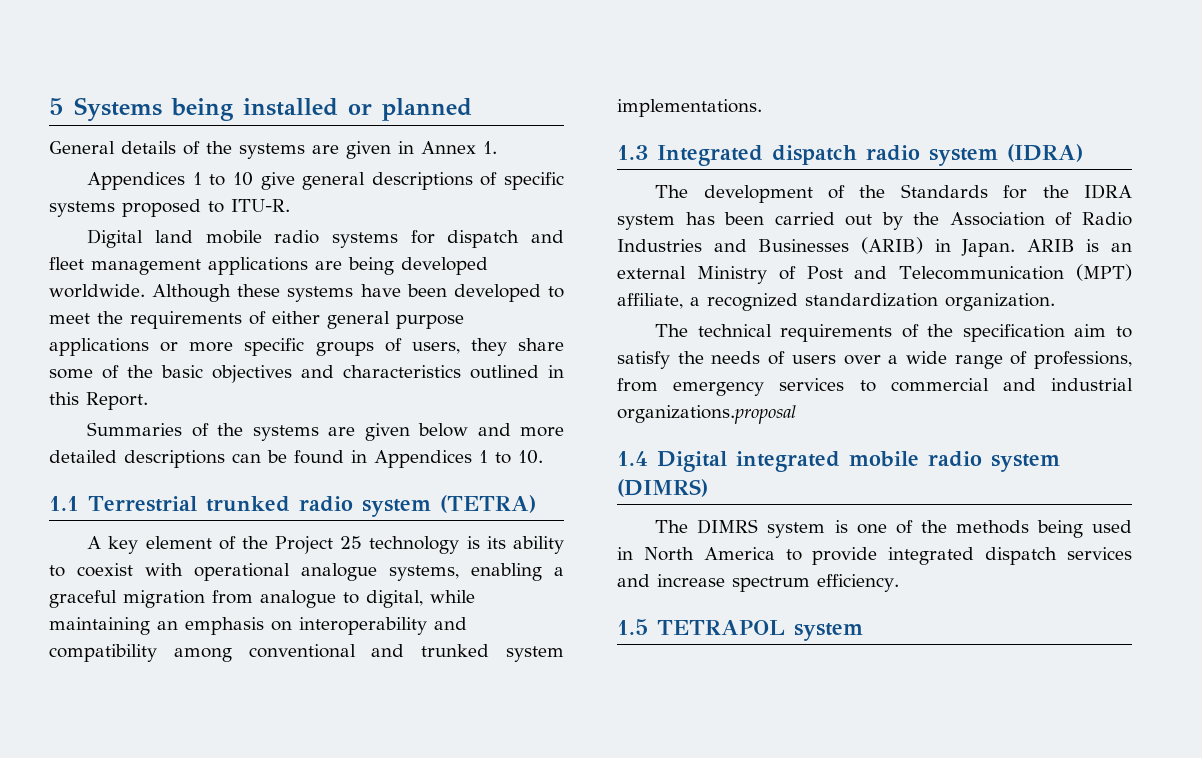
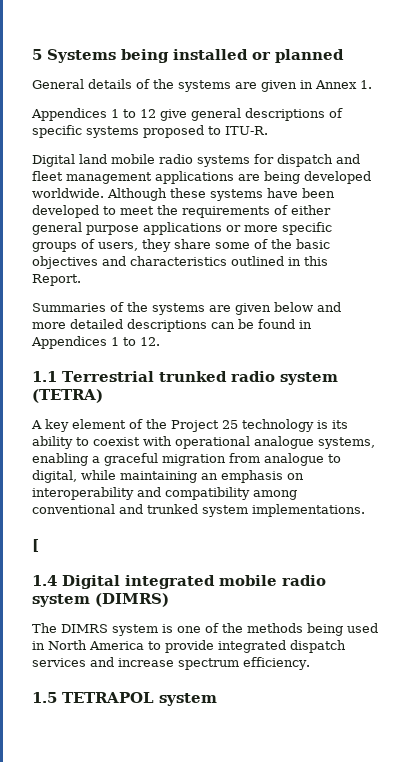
[233,172,254,186] 10 -> [140,109,156,118] 12
[518,450,543,464] 10. -> [140,337,160,346] 12.
[617,144,1083,166] [655,184,1132,203] [617,212,1132,230] [617,237,1132,257] [617,264,1132,284] [617,293,1055,311] [655,324,1132,342] [617,351,1132,369] [617,378,1133,396] [617,405,796,424] 1.3 Integrated dispatch radio system (IDRA) // The development of the Standards for the IDRA system has been carried out by the Association of Radio Industries and Businesses (ARIB) in Japan. ARIB is an external Ministry of Post and Telecommunication (MPT) affiliate, a recognized standardization organization. // The technical requirements of the specification aim to satisfy the needs of users over a wide range of professions, from emergency services to commercial and industrial organizations.proposal -> [32,539,39,552] [

